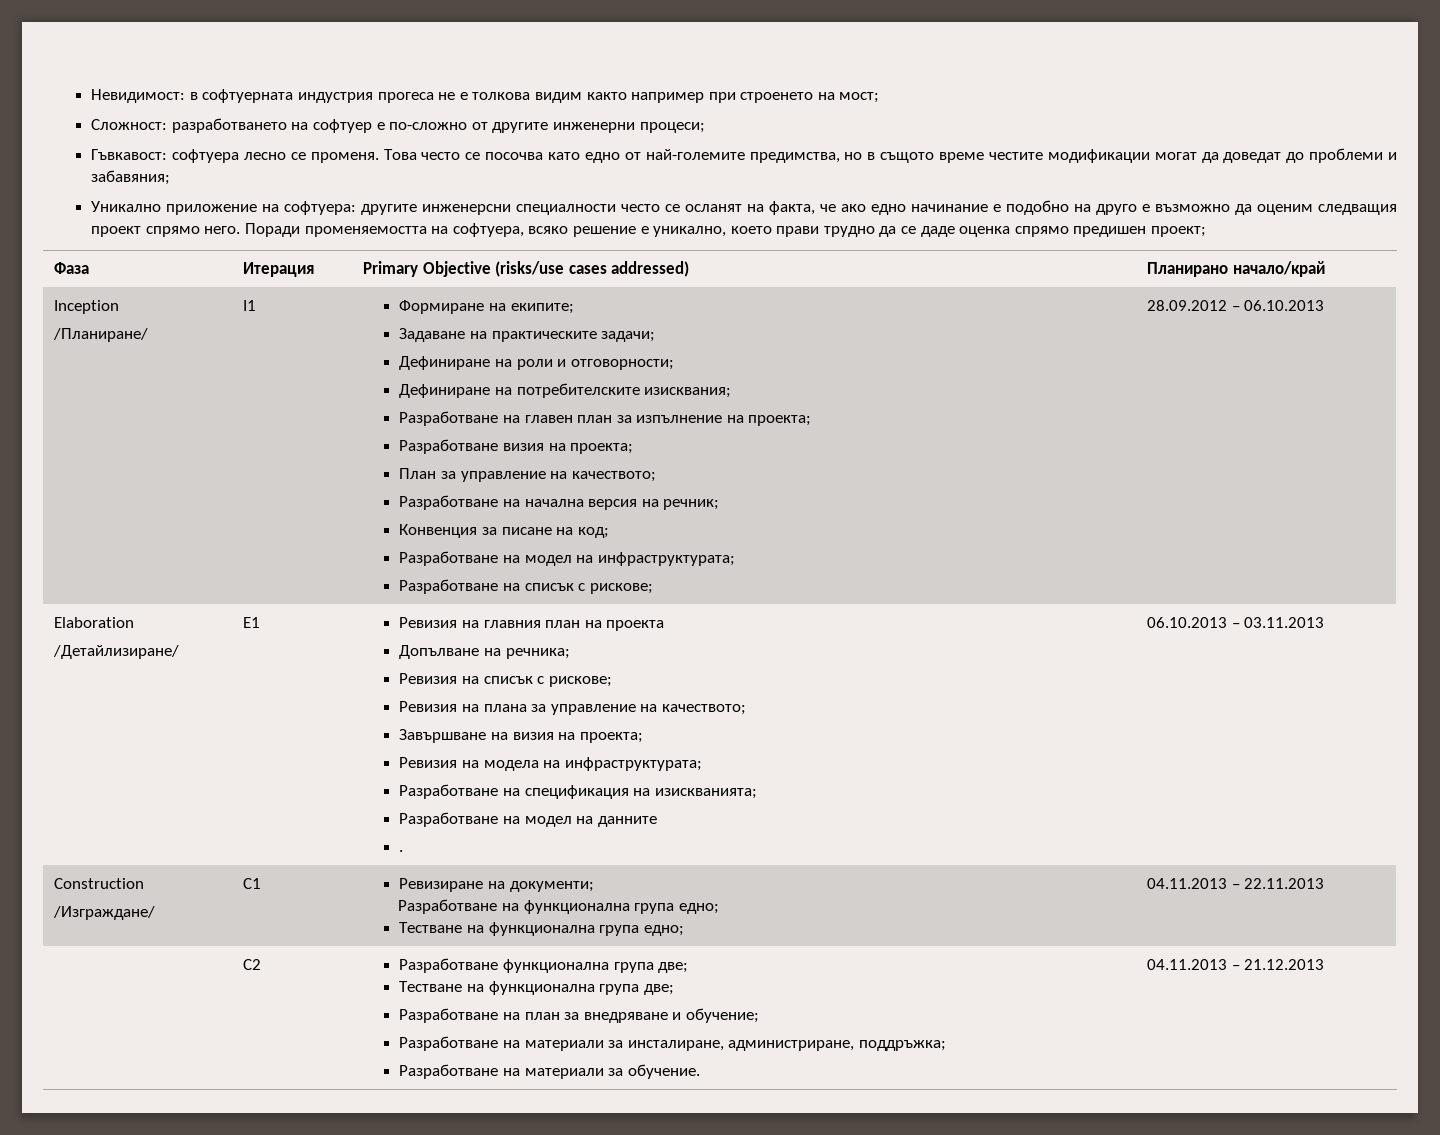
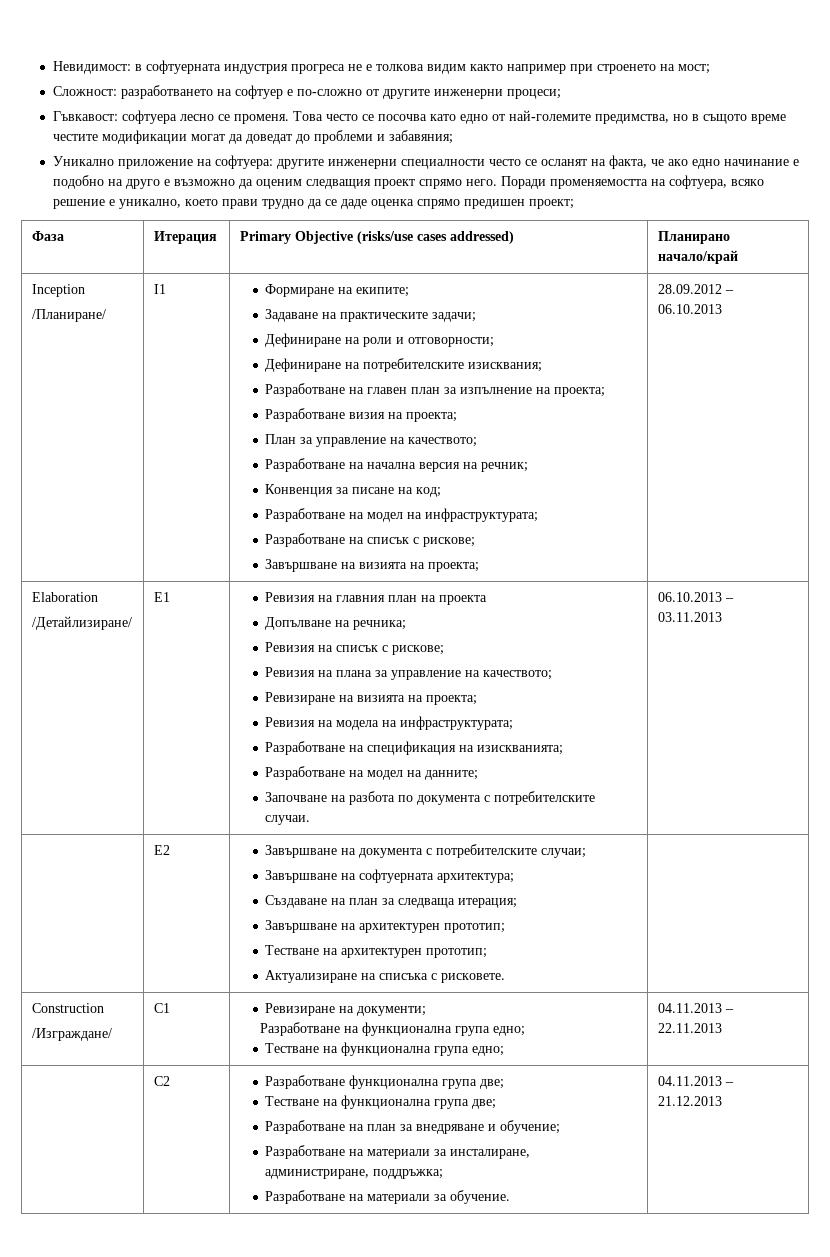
[377,92,434,103] прогеса -> [291,64,346,74] прогреса
[422,204,512,215] инженерсни -> [328,159,398,169] инженерни
(653, 588) none -> [265,559,480,572] // Завършване на визията на проекта;
[399,729,554,743] Завършване на визия -> [265,692,406,705] Ревизиране на визията
[597,816,657,827] [399,850,404,852] [1146,617,1325,628] данните // . | 06.10.2013 – 03.11.2013 -> [425,770,479,780] [265,791,596,805] [265,815,311,825] [657,592,734,602] [657,612,722,622] [153,845,170,855] [265,844,587,858] [265,869,515,883] [265,895,518,908] [265,920,506,933] [265,945,488,958] [265,970,506,983] данните; // Започване на разбота по документа с потребителските случаи. | 06.10.2013 – 03.11.2013 // | Е2 | Завършване на документа с потребителските случаи; // Завършване на софтуерната архитектура; // Създаване на план за следваща итерация; // Завършване на архитектурен прототип; // Тестване на архитектурен прототип; // Актуализиране на списъка с рисковете. |

